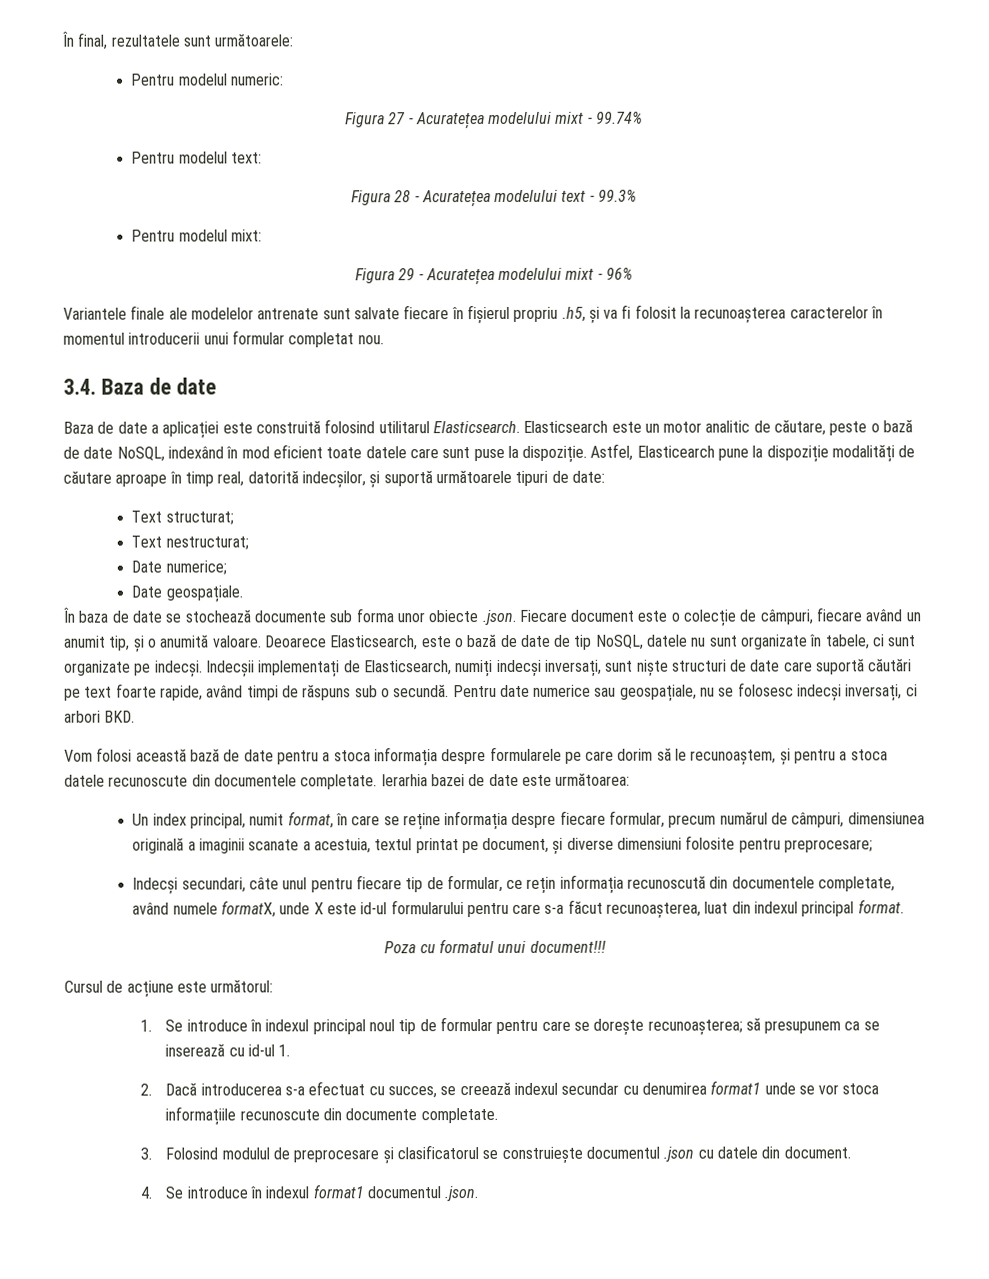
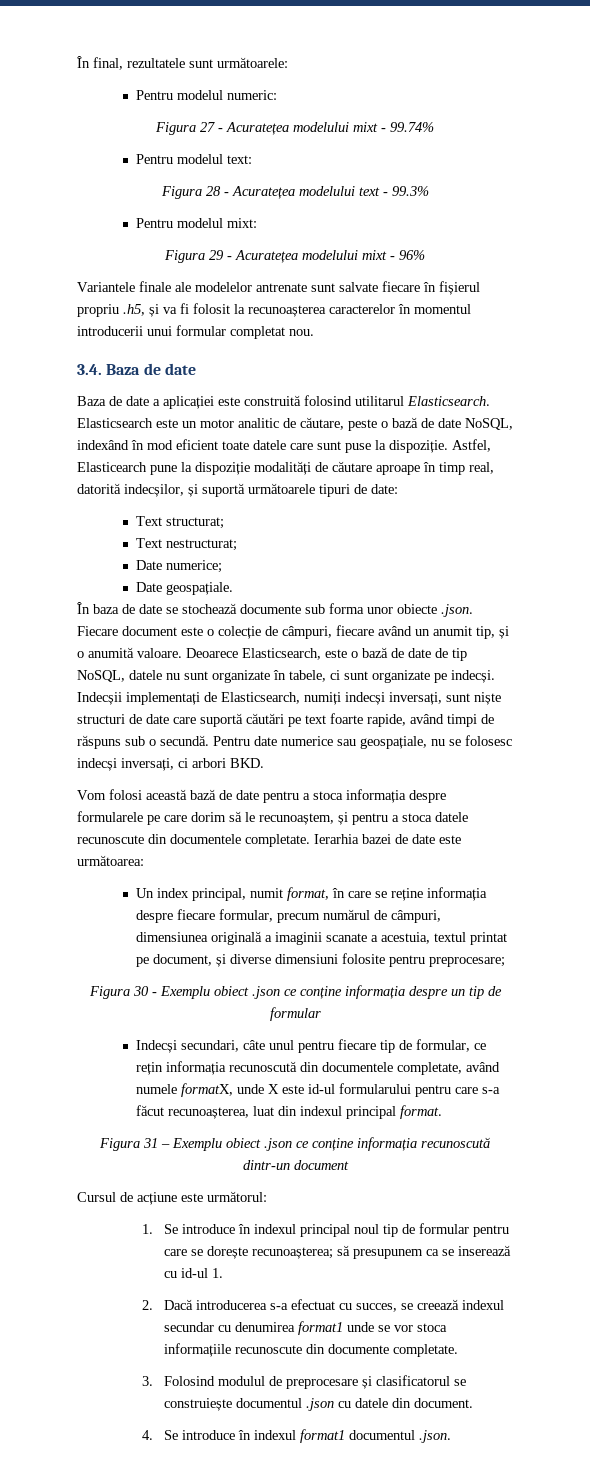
(874, 846) none -> [88,985,502,999] [269,1007,321,1021] // Figura 30 - Exemplu obiect .json ce conține informația despre un tip de formular
[384,939,606,954] Poza cu formatul unui document!!! -> [99,1137,490,1151] [242,1160,349,1170] Figura 31 – Exemplu obiect .json ce conține informația recunoscută dintr-un document

